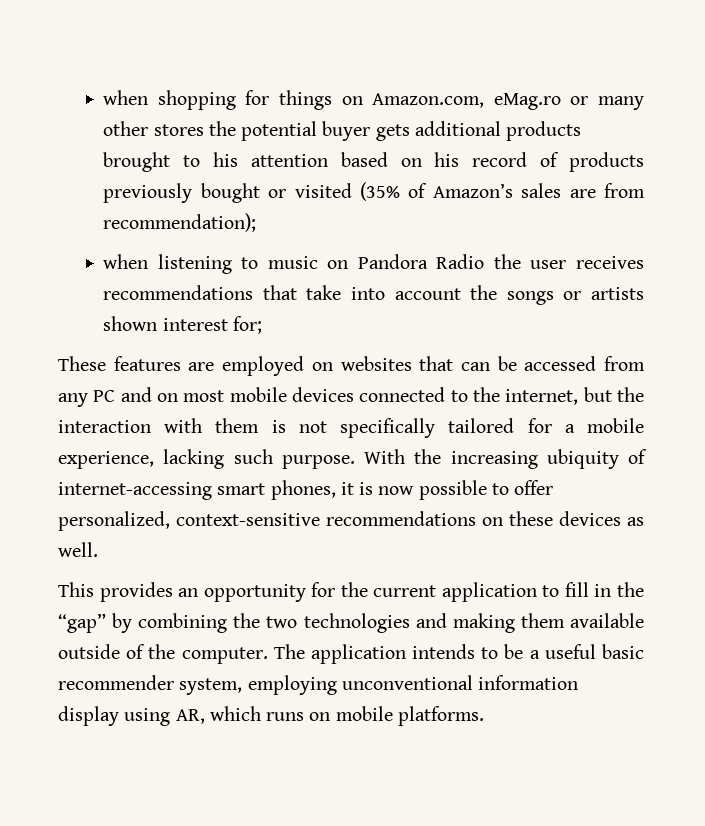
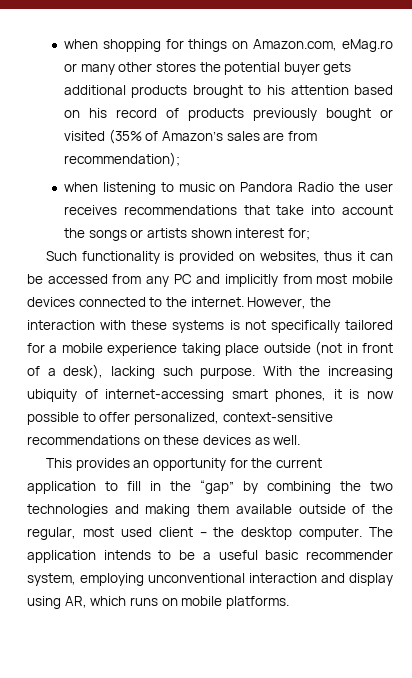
[58,356,454,376] These features are employed on websites that -> [45,251,366,264] Such functionality is provided on websites, thus it
[157,393,178,402] on -> [224,274,312,287] implicitly from
[505,387,612,405] internet, but -> [190,297,307,309] internet. However,
[215,418,260,433] them -> [131,320,225,333] these systems
[58,451,154,469] experience, -> [107,341,394,356] [27,364,104,379] experience taking place outside (not in front of a desk),
(176, 651) none -> [27,527,293,540] regular, most used client – the desktop
[478,675,579,690] information -> [249,573,345,583] interaction and

